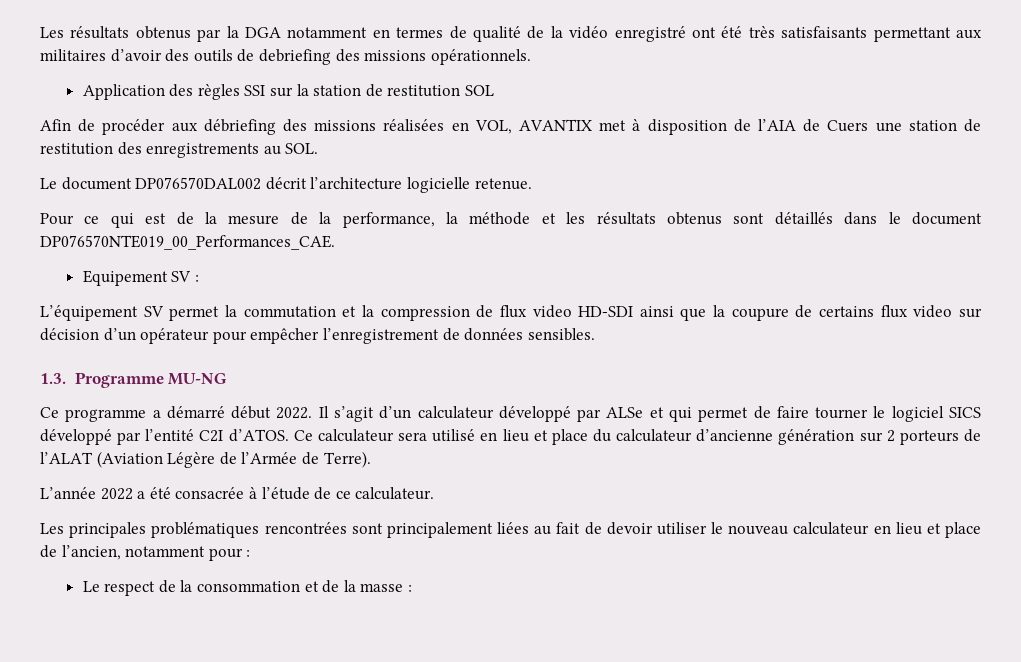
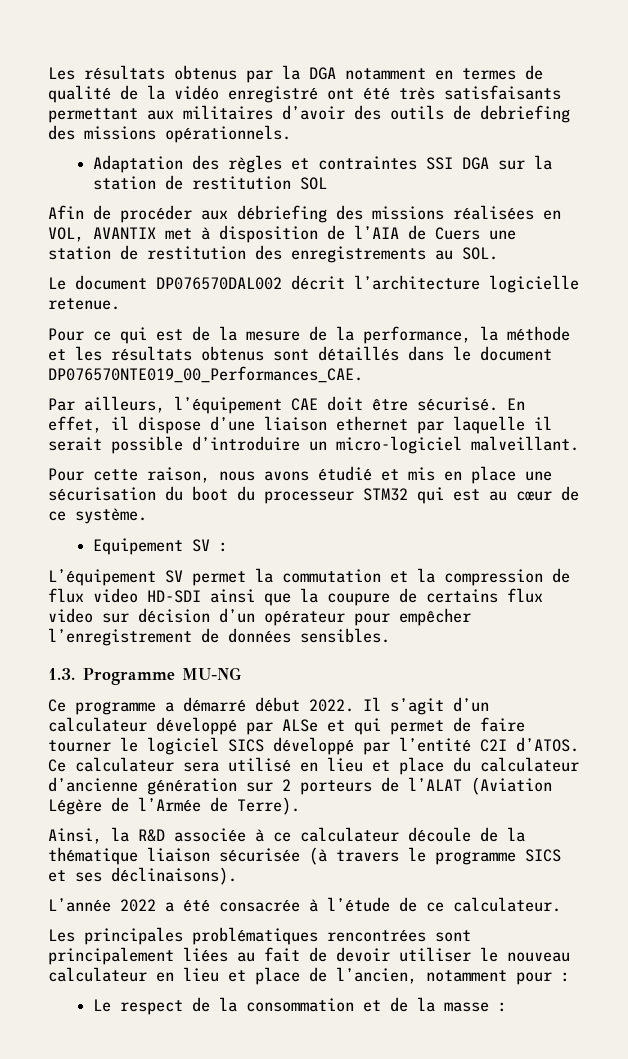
[82,84,165,100] Application -> [93,155,184,173] Adaptation
[244,85,266,96] SSI -> [291,156,490,170] et contraintes SSI DGA
(335, 242) none -> [48,396,525,414] [48,416,552,434] [48,436,579,454] [48,466,552,484] [48,486,579,504] [48,508,147,524] // Par ailleurs, l’équipement CAE doit être sécurisé. En effet, il dispose d’une liaison ethernet par laquelle il serait possible d’introduire un micro-logiciel malveillant. // Pour cette raison, nous avons étudié et mis en place une sécurisation du boot du processeur STM32 qui est au cœur de ce système.
(371, 459) none -> [48,827,525,844] [48,847,561,865] [48,867,237,885] // Ainsi, la R&D associée à ce calculateur découle de la thématique liaison sécurisée (à travers le programme SICS et ses déclinaisons).

